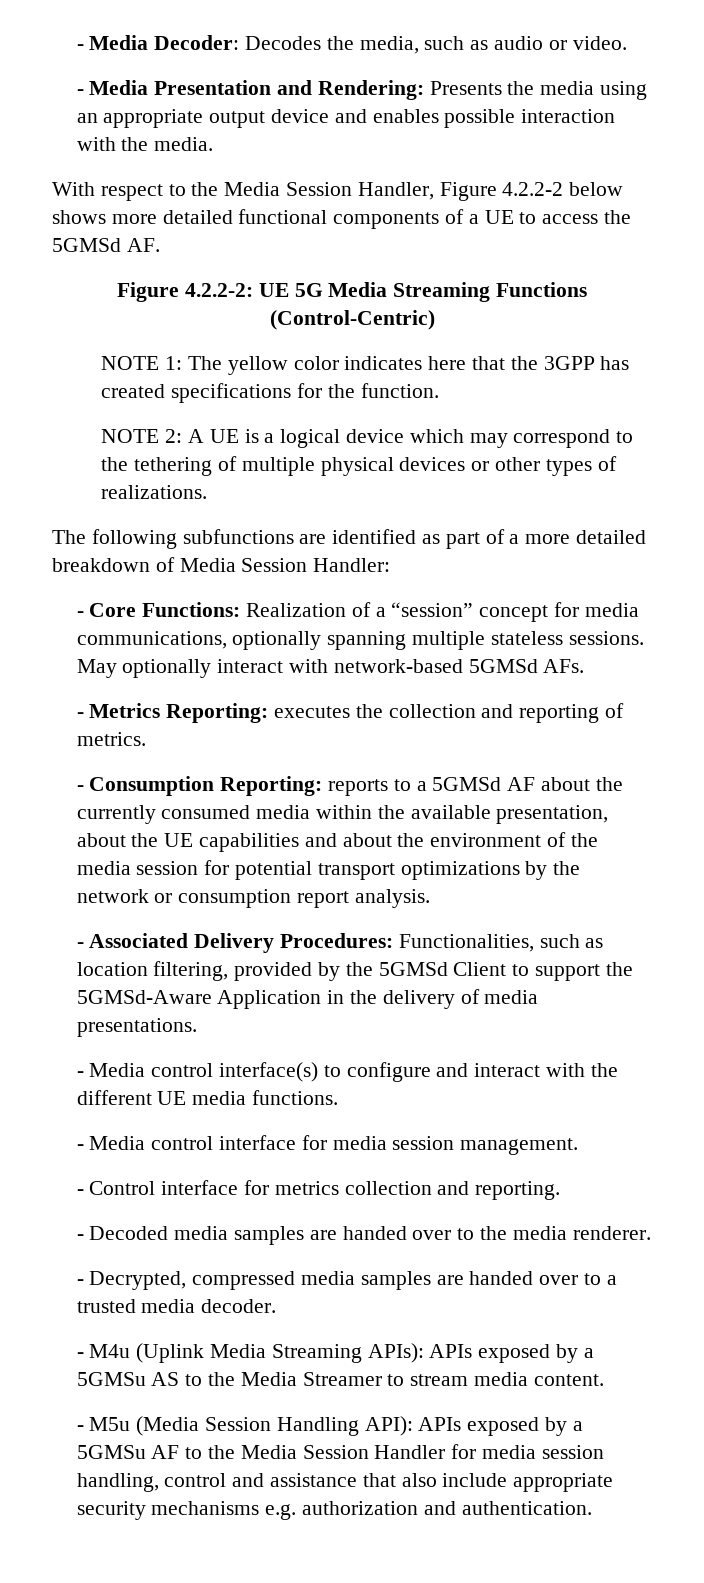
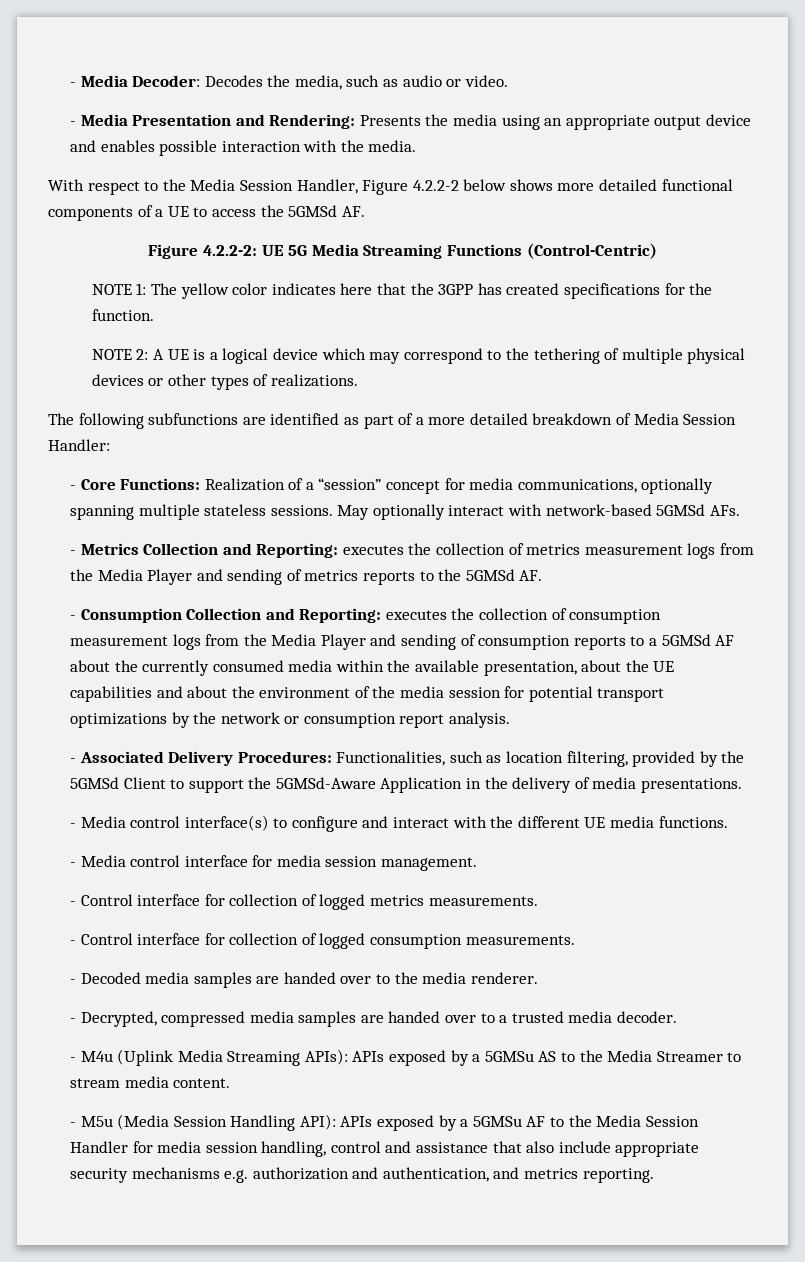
[166,703,625,723] [76,732,146,746] [76,776,323,796] Reporting: executes the collection and reporting of metrics. // - Consumption Reporting: -> [143,543,755,559] [69,569,543,585] [69,608,662,624] [69,634,571,650] Collection and Reporting: executes the collection of metrics measurement logs from the Media Player and sending of metrics reports to the 5GMSd AF. // - Consumption Collection and Reporting: executes the collection of consumption measurement logs from the Media Player and sending of consumption
[274,1181,561,1200] metrics collection and reporting. -> [229,894,538,910] [69,933,575,949] collection of logged metrics measurements. // - Control interface for collection of logged consumption measurements.
[461,1501,592,1515] authentication. -> [382,1167,654,1183] authentication, and metrics reporting.

